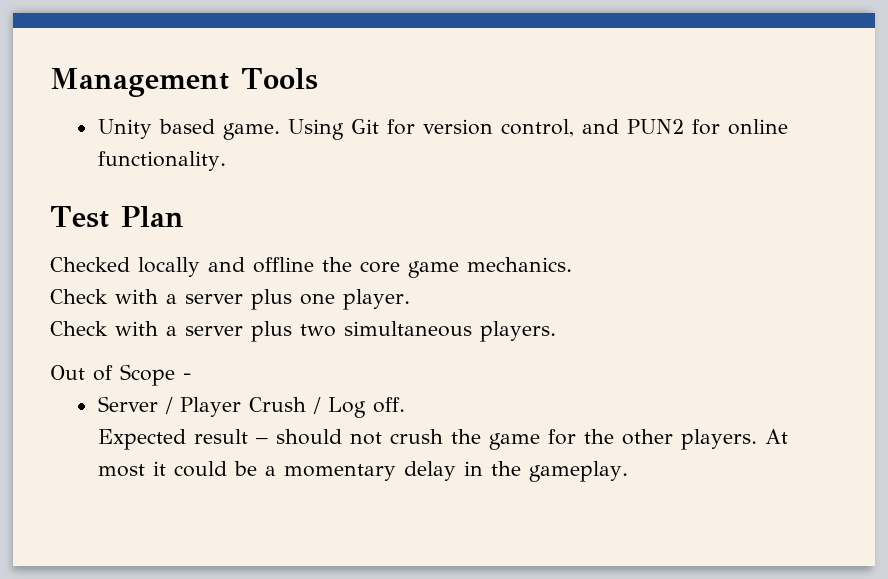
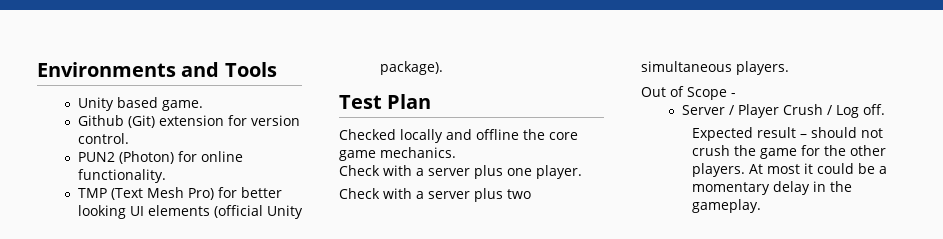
[50,68,229,97] Management -> [37,62,220,77] Environments and
[287,119,788,140] [97,151,226,171] Using Git for version control, and PUN2 for online functionality. -> [77,115,300,128] [77,133,129,144] [77,151,243,164] [77,169,166,183] [77,187,282,200] [77,205,303,219] [379,61,443,75] // Github (Git) extension for version control. // PUN2 (Photon) for online functionality. // TMP (Text Mesh Pro) for better looking UI elements (official Unity package).

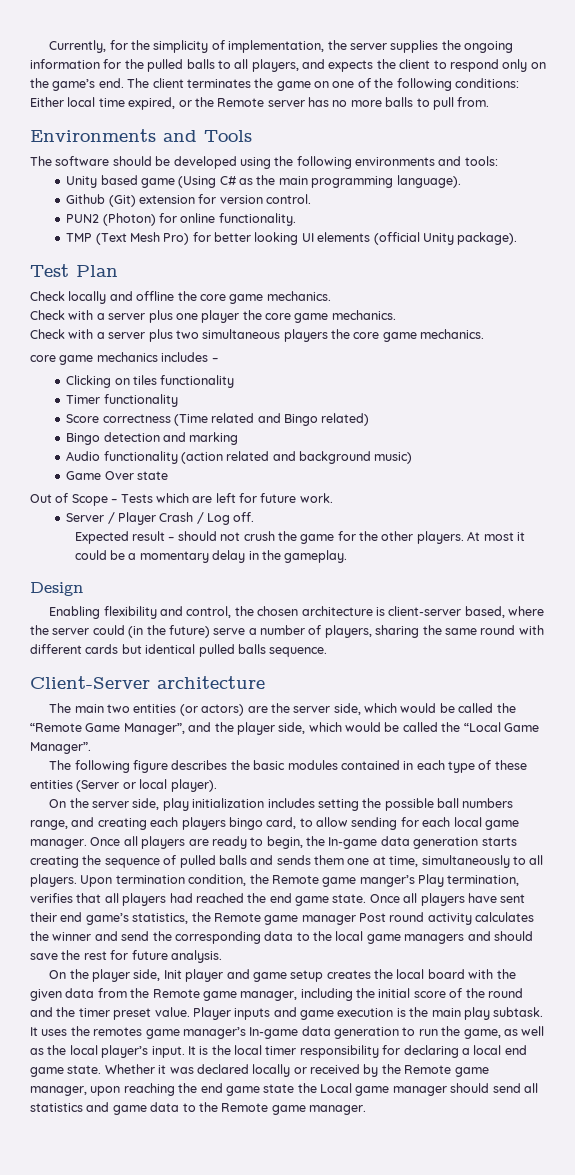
[37,62,277,77] [77,97,203,111] Environments and Tools // Unity based game. -> [49,40,514,53] [30,59,546,72] [30,78,519,91] [30,97,490,110] [30,129,252,142] [30,156,498,169] [66,175,461,188] Currently, for the simplicity of implementation, the server supplies the ongoing information for the pulled balls to all players, and expects the client to respond only on the game’s end. The client terminates the game on one of the following conditions: Either local time expired, or the Remote server has no more balls to pull from. // Environments and Tools // The software should be developed using the following environments and tools: // Unity based game (Using C# as the main programming language).
[339,129,396,140] Checked -> [30,291,65,301] Check
[536,165,582,179] player. -> [201,310,396,323] player the core game mechanics.
[736,61,789,75] [641,86,736,100] players. // Out of Scope - -> [283,329,485,342] [30,352,218,365] [66,375,235,388] [66,394,178,407] [66,413,370,426] [66,432,239,445] [66,451,413,464] [66,471,168,480] [30,493,333,506] players the core game mechanics. // core game mechanics includes – // Clicking on tiles functionality // Timer functionality // Score correctness (Time related and Bingo related) // Bingo detection and marking // Audio functionality (action related and background music) // Game Over state // Out of Scope – Tests which are left for future work.
[782,104,823,115] Crush -> [159,512,194,522] Crash
(761, 206) none -> [30,582,83,596] [49,606,545,619] [30,625,544,638] [30,644,328,657] [30,676,265,689] [49,703,516,716] [30,722,539,735] [30,742,91,754] [49,760,527,773] [30,779,217,792] [49,798,514,811] [30,817,519,830] [30,836,517,849] [30,855,544,868] [30,874,520,887] [30,893,526,906] [30,912,535,925] [30,931,533,944] [30,950,222,963] [49,969,516,982] [30,988,523,1001] [30,1007,544,1020] [30,1026,545,1039] [30,1045,527,1058] [30,1064,489,1077] [30,1083,538,1096] [30,1102,366,1115] // Design // Enabling flexibility and control, the chosen architecture is client-server based, where the server could (in the future) serve a number of players, sharing the same round with different cards but identical pulled balls sequence. // Client-Server architecture // The main two entities (or actors) are the server side, which would be called the “Remote Game Manager”, and the player side, which would be called the “Local Game Manager”. // The following figure describes the basic modules contained in each type of these entities (Server or local player). // On the server side, play initialization includes setting the possible ball numbers range, and creating each players bingo card, to allow sending for each local game manager. Once all players are ready to begin, the In-game data generation starts creating the sequence of pulled balls and sends them one at time, simultaneously to all players. Upon termination condition, the Remote game manger’s Play termination, verifies that all players had reached the end game state. Once all players have sent their end game’s statistics, the Remote game manager Post round activity calculates the winner and send the corresponding data to the local game managers and should save the rest for future analysis. // On the player side, Init player and game setup creates the local board with the given data from the Remote game manager, including the initial score of the round and the timer preset value. Player inputs and game execution is the main play subtask. It uses the remotes game manager’s In-game data generation to run the game, as well as the local player’s input. It is the local timer responsibility for declaring a local end game state. Whether it was declared locally or received by the Remote game manager, upon reaching the end game state the Local game manager should send all statistics and game data to the Remote game manager.

